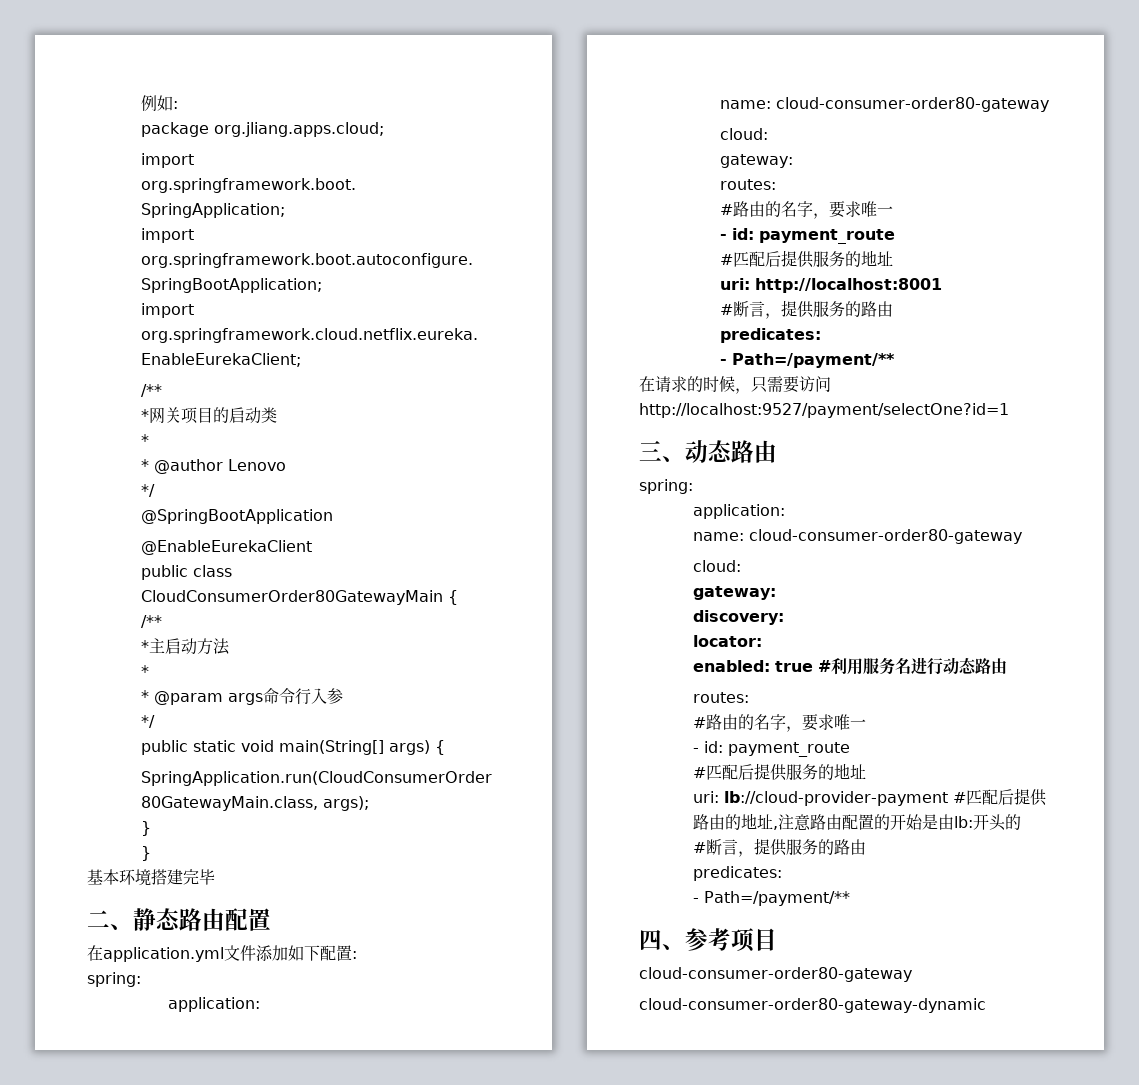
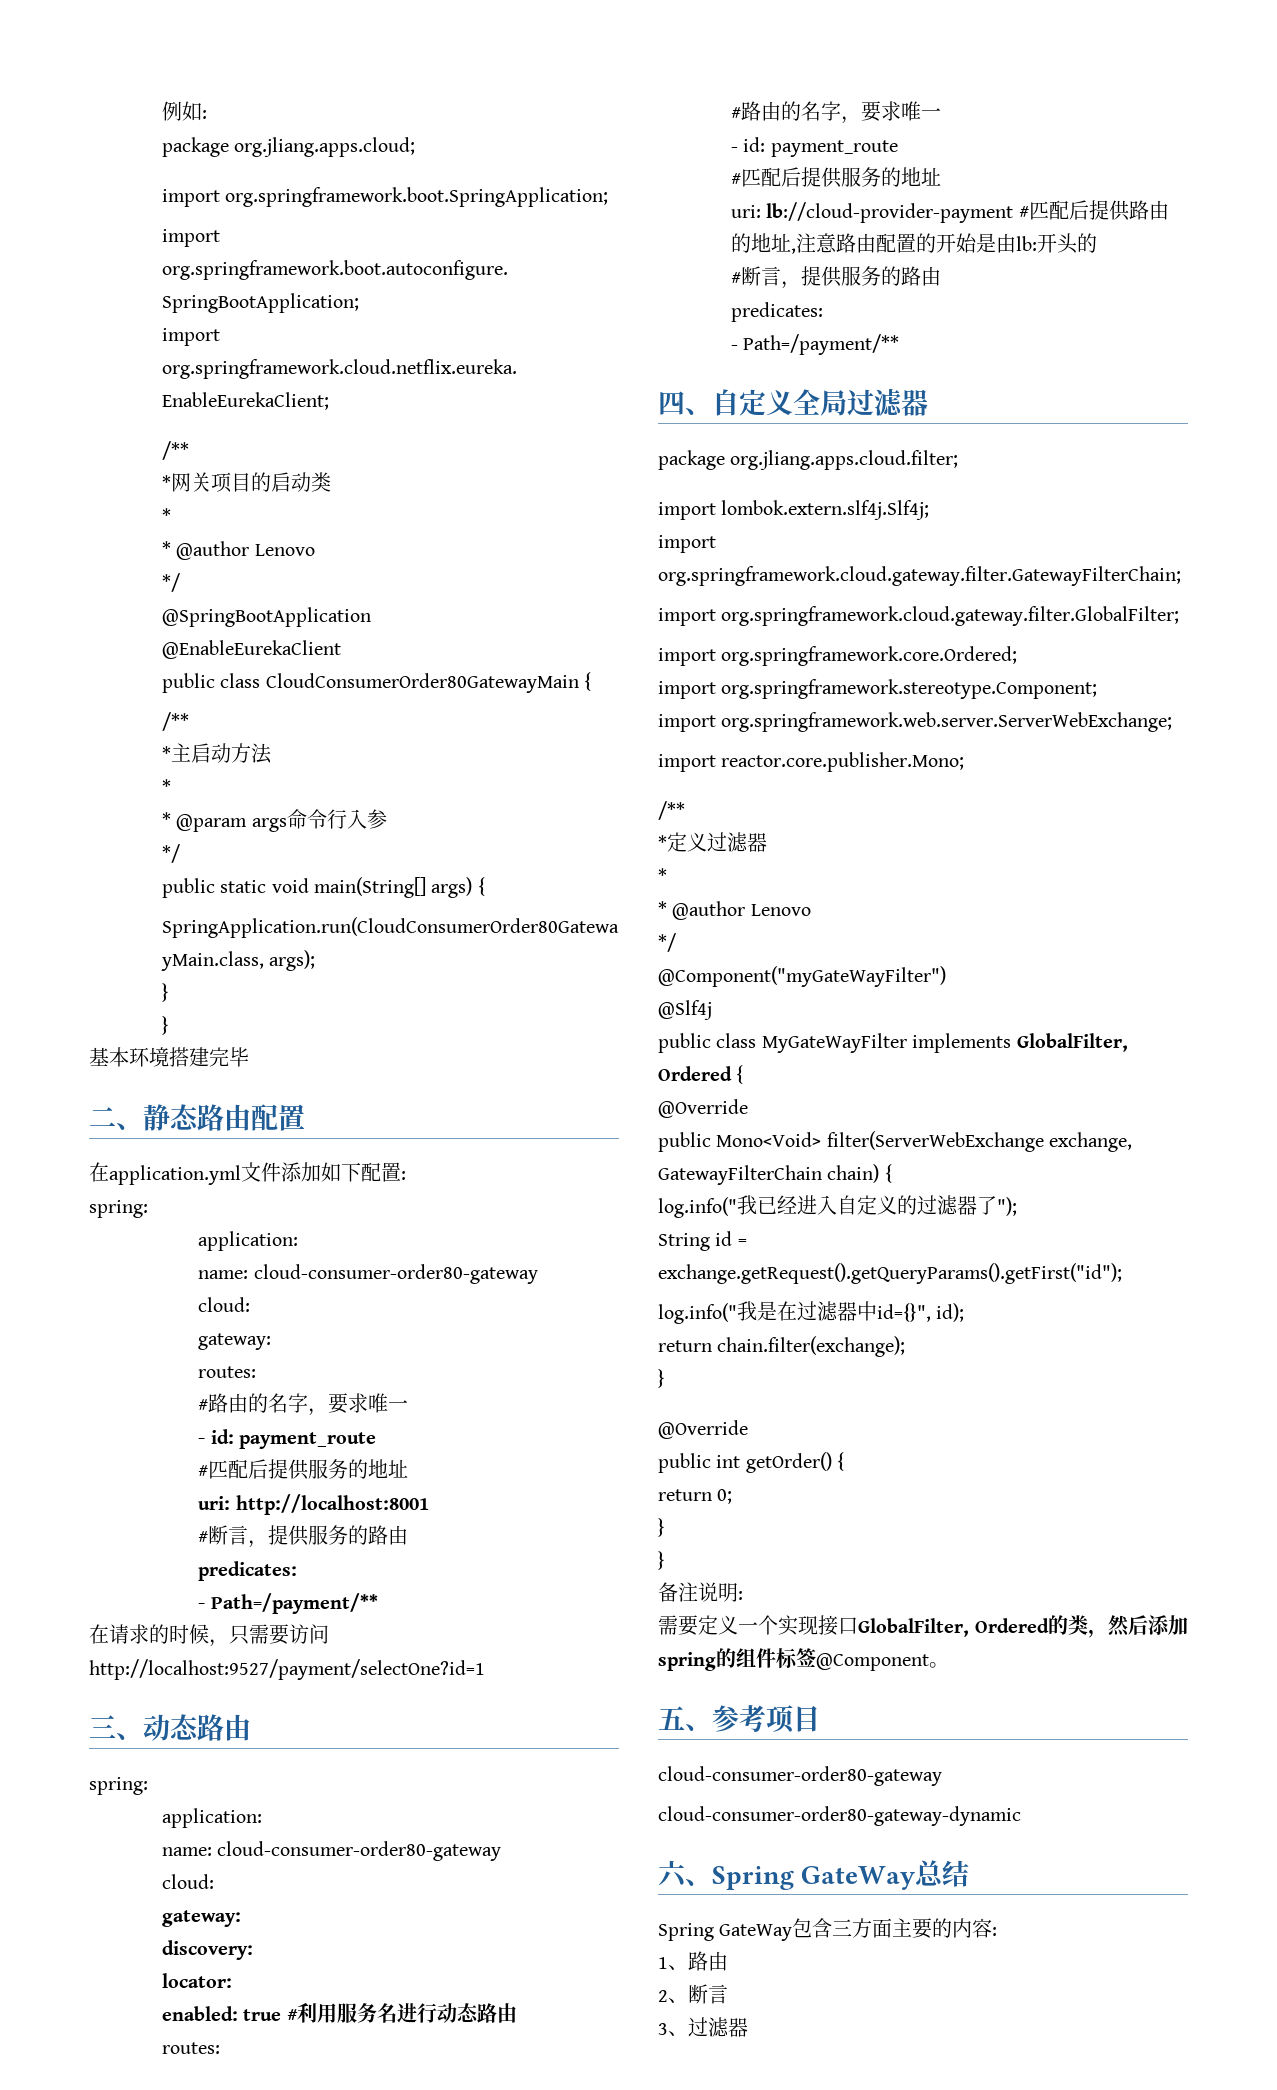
[685,928,777,952] [639,967,912,982] [639,998,986,1013] 参考项目 // cloud-consumer-order80-gateway // cloud-consumer-order80-gateway-dynamic -> [712,389,928,417] [658,450,959,470] [658,500,930,520] [658,535,716,553] [658,566,1181,586] [658,606,1180,626] [658,646,1018,666] [658,679,1098,699] [658,712,1173,732] [658,752,965,772] [658,801,685,820] [658,832,767,852] [658,868,667,883] [658,901,811,920] [658,933,676,952] [658,966,946,987] [658,1000,712,1020] [658,1033,1128,1053] [658,1065,744,1084] [658,1099,748,1118] [658,1131,1133,1152] [658,1164,892,1185] [658,1195,1017,1218] [658,1231,747,1251] [658,1263,1122,1284] [658,1301,965,1324] [658,1336,906,1357] [658,1369,665,1388] [658,1420,748,1439] [658,1452,845,1473] [658,1489,733,1504] [658,1518,665,1537] [658,1551,665,1570] [658,1582,743,1602] [658,1615,1188,1638] [658,1648,949,1671] [658,1705,820,1733] [658,1766,942,1786] [658,1806,1021,1826] [658,1860,970,1890] [658,1918,998,1941] [658,1951,728,1971] [658,1984,728,2004] [658,2017,748,2037] 自定义全局过滤器 // package org.jliang.apps.cloud.filter; // import lombok.extern.slf4j.Slf4j; // import org.springframework.cloud.gateway.filter.GatewayFilterChain; // import org.springframework.cloud.gateway.filter.GlobalFilter; // import org.springframework.core.Ordered; // import org.springframework.stereotype.Component; // import org.springframework.web.server.ServerWebExchange; // import reactor.core.publisher.Mono; // /** // *定义过滤器 // * // * @author Lenovo // */ // @Component("myGateWayFilter") // @Slf4j // public class MyGateWayFilter implements GlobalFilter, Ordered { // @Override // public Mono<Void> filter(ServerWebExchange exchange, GatewayFilterChain chain) { // log.info("我已经进入自定义的过滤器了"); // String id = exchange.getRequest().getQueryParams().getFirst("id"); // log.info("我是在过滤器中id={}", id); // return chain.filter(exchange); // } // @Override // public int getOrder() { // return 0; // } // } // 备注说明: // 需要定义一个实现接口GlobalFilter, Ordered的类，然后添加spring的组件标签@Component。 // 五、参考项目 // cloud-consumer-order80-gateway // cloud-consumer-order80-gateway-dynamic // 六、Spring GateWay总结 // Spring GateWay包含三方面主要的内容: // 1、路由 // 2、断言 // 3、过滤器

